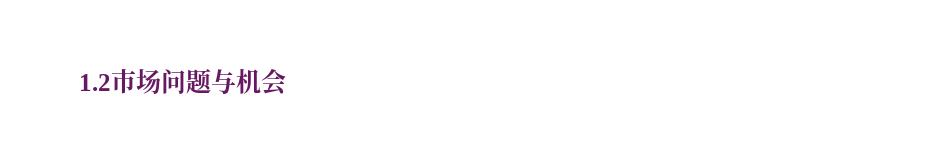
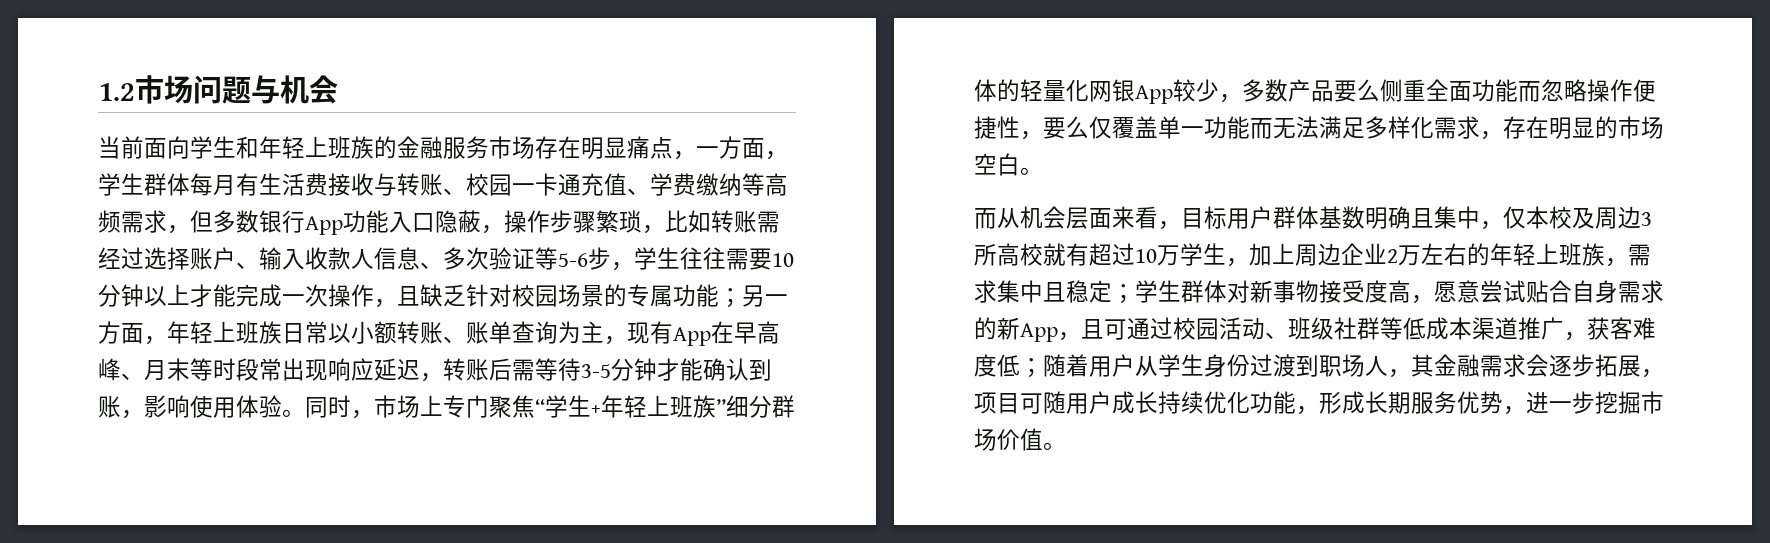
(286, 82) none -> [98,136,788,160] [98,173,788,196] [98,210,780,235] [98,247,794,271] [98,284,788,308] [98,321,780,346] [98,358,772,382] [98,395,795,419] [974,79,1656,104] [974,116,1664,140] [974,153,1043,176] [974,206,1652,230] [974,243,1651,267] [974,280,1664,304] [974,317,1656,342] [974,354,1664,378] [974,391,1664,415] [974,428,1066,451] // 当前面向学生和年轻上班族的金融服务市场存在明显痛点，一方面，学生群体每月有生活费接收与转账、校园一卡通充值、学费缴纳等高频需求，但多数银行App功能入口隐蔽，操作步骤繁琐，比如转账需经过选择账户、输入收款人信息、多次验证等5-6步，学生往往需要10分钟以上才能完成一次操作，且缺乏针对校园场景的专属功能；另一方面，年轻上班族日常以小额转账、账单查询为主，现有App在早高峰、月末等时段常出现响应延迟，转账后需等待3-5分钟才能确认到账，影响使用体验。同时，市场上专门聚焦“学生+年轻上班族”细分群体的轻量化网银App较少，多数产品要么侧重全面功能而忽略操作便捷性，要么仅覆盖单一功能而无法满足多样化需求，存在明显的市场空白。 // 而从机会层面来看，目标用户群体基数明确且集中，仅本校及周边3所高校就有超过10万学生，加上周边企业2万左右的年轻上班族，需求集中且稳定；学生群体对新事物接受度高，愿意尝试贴合自身需求的新App，且可通过校园活动、班级社群等低成本渠道推广，获客难度低；随着用户从学生身份过渡到职场人，其金融需求会逐步拓展，项目可随用户成长持续优化功能，形成长期服务优势，进一步挖掘市场价值。

